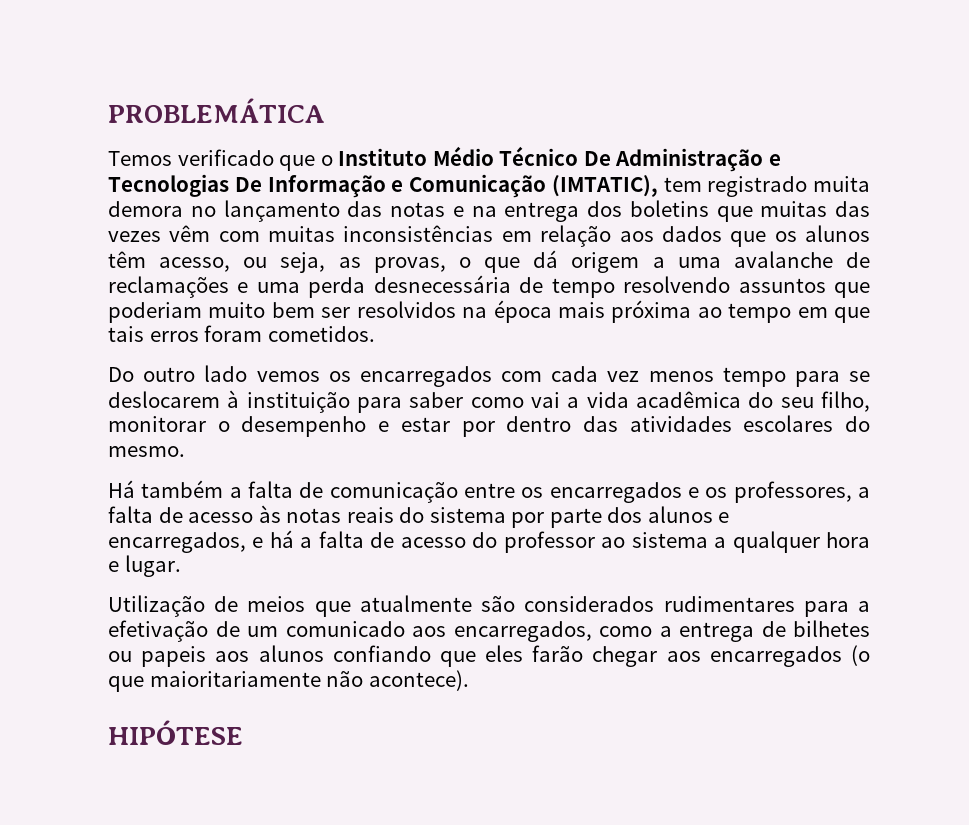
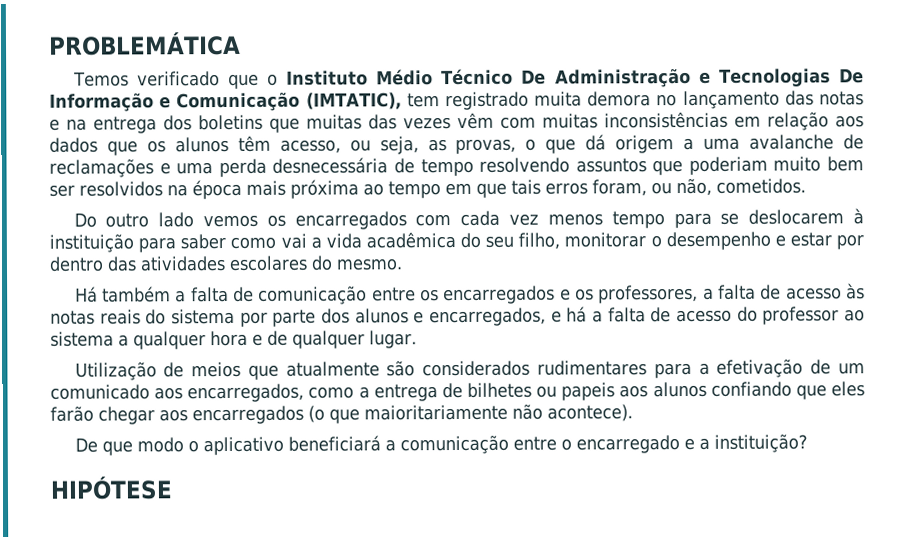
[204,325,263,342] foram -> [592,178,712,197] foram, ou não,
(119, 566) none -> [267,330,365,349] de qualquer
(469, 680) none -> [74,434,808,456] // De que modo o aplicativo beneficiará a comunicação entre o encarregado e a instituição?

